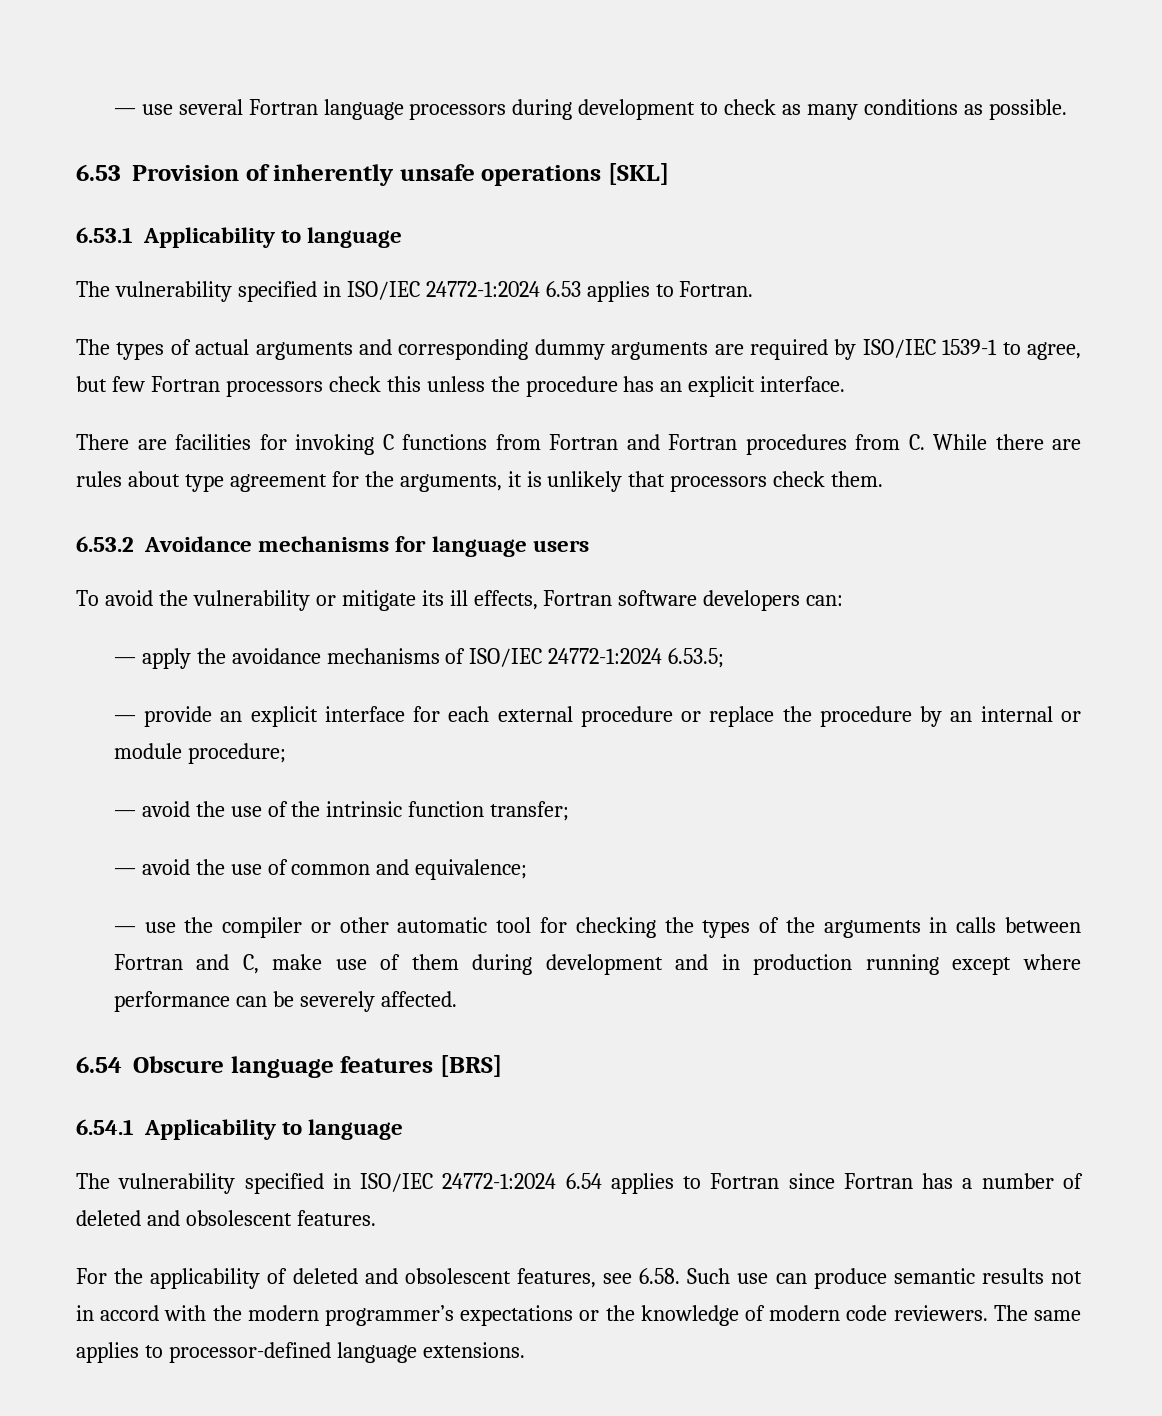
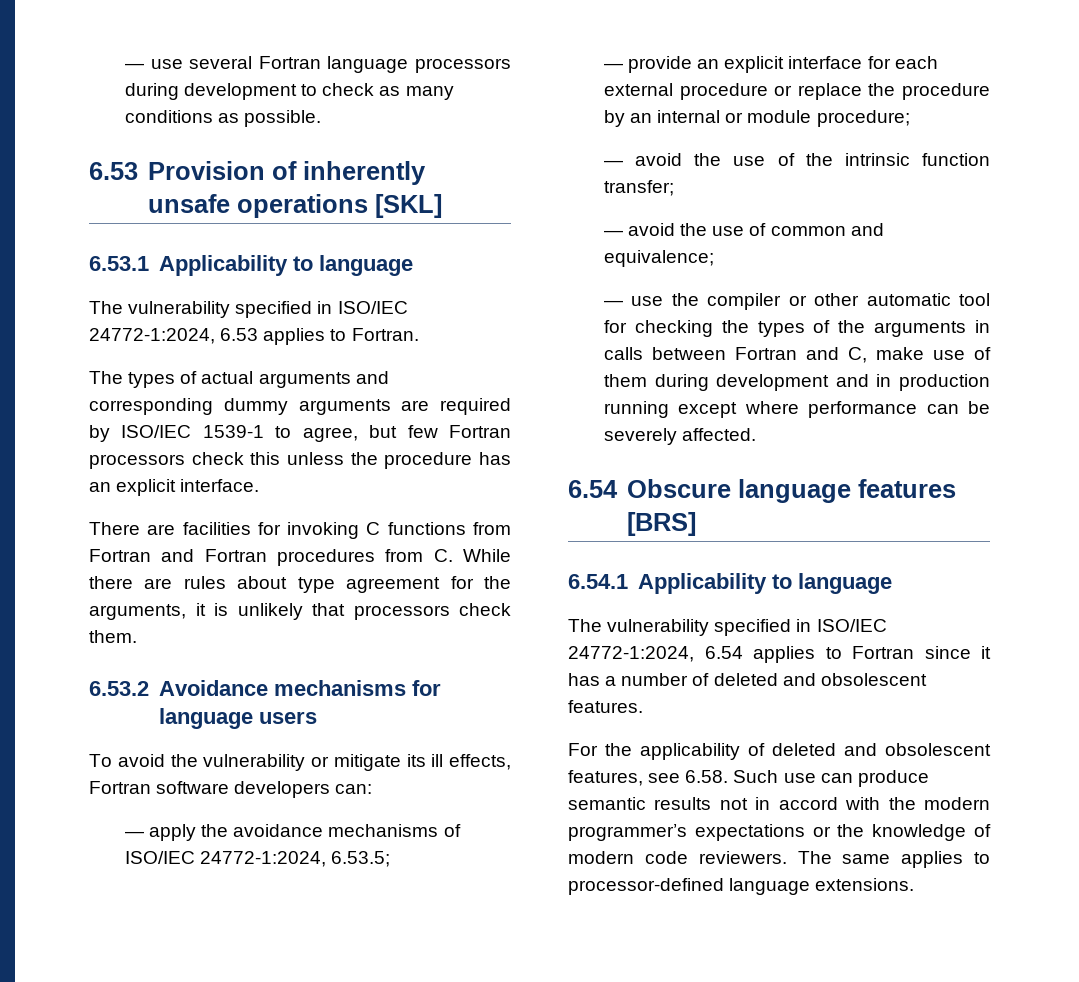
[425,281,540,297] 24772-1:2024 -> [89,328,215,344] 24772-1:2024,
[548,648,663,664] 24772-1:2024 -> [200,851,327,867] 24772-1:2024,
[442,1173,557,1189] 24772-1:2024 -> [568,646,694,662] 24772-1:2024,
[843,1173,913,1189] Fortran -> [981,646,991,659] it

